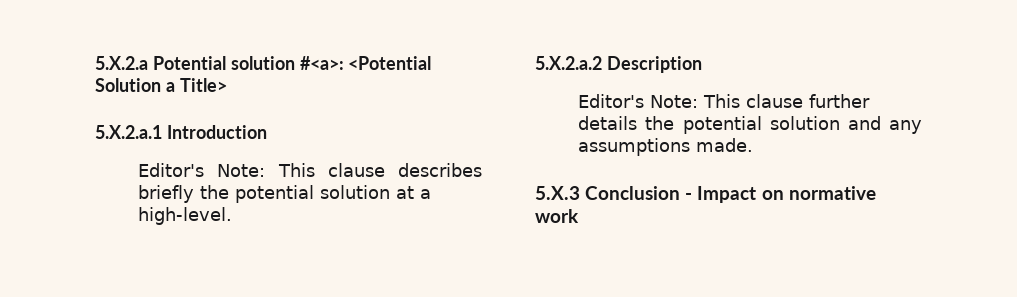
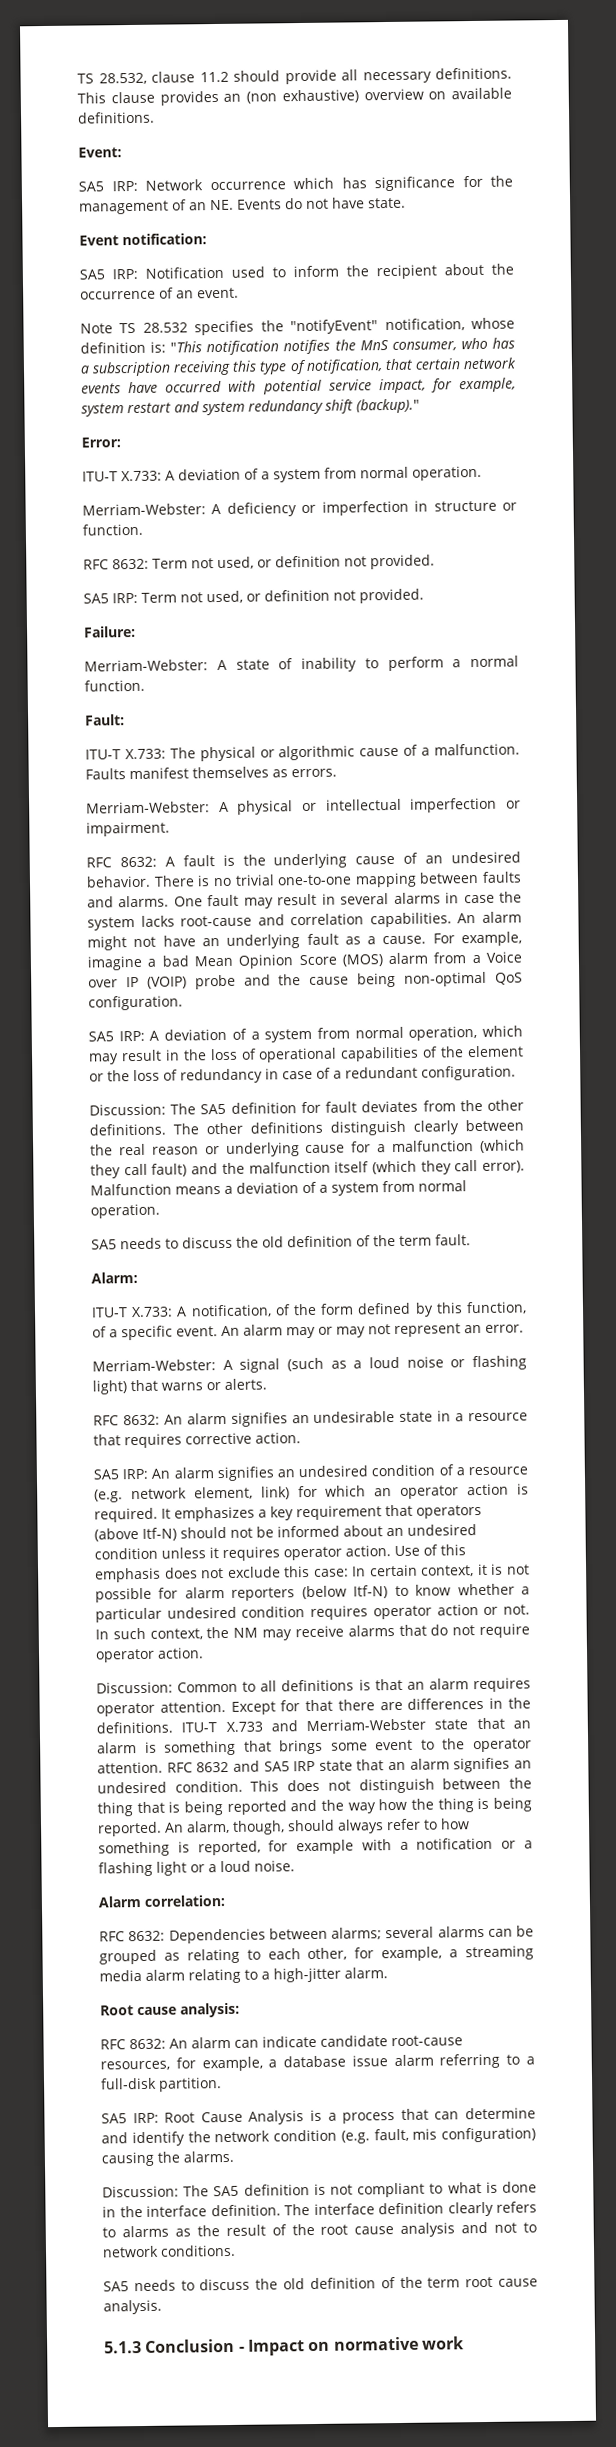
[95,56,432,70] [95,78,227,92] [95,125,267,139] [138,163,482,177] [138,185,432,203] [138,207,233,225] [535,56,702,73] [578,94,871,108] [578,116,922,134] [578,138,754,156] [535,186,580,200] 5.X.2.a Potential solution #<a>: <Potential Solution a Title> // 5.X.2.a.1 Introduction // Editor's Note: This clause describes briefly the potential solution at a high-level. // 5.X.2.a.2 Description // Editor's Note: This clause further details the potential solution and any assumptions made. // 5.X.3 -> [77,67,512,85] [77,87,512,106] [77,111,155,124] [78,147,122,158] [78,175,513,192] [79,197,406,215] [79,233,207,246] [79,263,514,280] [80,287,239,300] [80,317,515,336] [80,337,515,356] [80,357,517,377] [81,377,516,395] [81,398,420,417] [81,437,121,448] [82,465,482,483] [82,500,517,517] [82,523,143,536] [83,554,435,570] [83,588,424,604] [84,625,136,638] [84,655,519,673] [84,679,145,692] [85,714,125,726] [85,743,521,762] [85,766,337,780] [86,797,521,815] [86,821,170,837] [86,851,521,869] [86,871,522,888] [87,891,522,909] [87,911,522,931] [87,931,523,951] [87,951,523,971] [88,971,524,990] [88,995,183,1011] [88,1025,523,1043] [88,1045,524,1065] [89,1065,516,1084] [89,1099,525,1116] [89,1119,524,1136] [90,1139,526,1157] [90,1160,525,1179] [90,1180,467,1196] [90,1203,160,1219] [91,1234,471,1250] [91,1271,138,1284] [91,1301,527,1318] [92,1323,524,1341] [92,1355,528,1373] [92,1378,267,1395] [93,1410,528,1427] [93,1432,301,1449] [93,1464,528,1482] [94,1483,530,1503] [94,1504,482,1523] [94,1524,477,1542] [94,1544,466,1562] [95,1563,531,1583] [95,1583,531,1603] [95,1604,531,1623] [95,1623,530,1641] [95,1647,204,1663] [96,1677,531,1694] [96,1697,531,1717] [96,1717,531,1734] [97,1738,532,1756] [97,1757,532,1774] [97,1777,533,1794] [97,1797,533,1817] [97,1818,470,1837] [98,1837,533,1857] [98,1860,295,1877] [98,1895,225,1908] [99,1925,534,1944] [99,1945,535,1965] [99,1967,388,1984] [100,2002,240,2018] [100,2035,463,2050] [100,2053,535,2072] [100,2077,222,2092] [101,2107,537,2125] [101,2127,536,2147] [101,2150,234,2167] [102,2181,537,2198] [102,2201,537,2218] [102,2221,538,2238] [102,2244,236,2258] [103,2276,538,2292] [103,2299,162,2315] [104,2341,142,2354] TS 28.532, clause 11.2 should provide all necessary definitions. This clause provides an (non exhaustive) overview on available definitions. // Event: // SA5 IRP: Network occurrence which has significance for the management of an NE. Events do not have state. // Event notification: // SA5 IRP: Notification used to inform the recipient about the occurrence of an event. // Note TS 28.532 specifies the "notifyEvent" notification, whose definition is: "This notification notifies the MnS consumer, who has a subscription receiving this type of notification, that certain network events have occurred with potential service impact, for example, system restart and system redundancy shift (backup)." // Error: // ITU-T X.733: A deviation of a system from normal operation. // Merriam-Webster: A deficiency or imperfection in structure or function. // RFC 8632: Term not used, or definition not provided. // SA5 IRP: Term not used, or definition not provided. // Failure: // Merriam-Webster: A state of inability to perform a normal function. // Fault: // ITU-T X.733: The physical or algorithmic cause of a malfunction. Faults manifest themselves as errors. // Merriam-Webster: A physical or intellectual imperfection or impairment. // RFC 8632: A fault is the underlying cause of an undesired behavior. There is no trivial one-to-one mapping between faults and alarms. One fault may result in several alarms in case the system lacks root-cause and correlation capabilities. An alarm might not have an underlying fault as a cause. For example, imagine a bad Mean Opinion Score (MOS) alarm from a Voice over IP (VOIP) probe and the cause being non-optimal QoS configuration. // SA5 IRP: A deviation of a system from normal operation, which may result in the loss of operational capabilities of the element or the loss of redundancy in case of a redundant configuration. // Discussion: The SA5 definition for fault deviates from the other definitions. The other definitions distinguish clearly between the real reason or underlying cause for a malfunction (which they call fault) and the malfunction itself (which they call error). Malfunction means a deviation of a system from normal operation. // SA5 needs to discuss the old definition of the term fault. // Alarm: // ITU-T X.733: A notification, of the form defined by this function, of a specific event. An alarm may or may not represent an error. // Merriam-Webster: A signal (such as a loud noise or flashing light) that warns or alerts. // RFC 8632: An alarm signifies an undesirable state in a resource that requires corrective action. // SA5 IRP: An alarm signifies an undesired condition of a resource (e.g. network element, link) for which an operator action is required. It emphasizes a key requirement that operators (above Itf-N) should not be informed about an undesired condition unless it requires operator action. Use of this emphasis does not exclude this case: In certain context, it is not possible for alarm reporters (below Itf-N) to know whether a particular undesired condition requires operator action or not. In such context, the NM may receive alarms that do not require operator action. // Discussion: Common to all definitions is that an alarm requires operator attention. Except for that there are differences in the definitions. ITU-T X.733 and Merriam-Webster state that an alarm is something that brings some event to the operator attention. RFC 8632 and SA5 IRP state that an alarm signifies an undesired condition. This does not distinguish between the thing that is being reported and the way how the thing is being reported. An alarm, though, should always refer to how something is reported, for example with a notification or a flashing light or a loud noise. // Alarm correlation: // RFC 8632: Dependencies between alarms; several alarms can be grouped as relating to each other, for example, a streaming media alarm relating to a high-jitter alarm. // Root cause analysis: // RFC 8632: An alarm can indicate candidate root-cause resources, for example, a database issue alarm referring to a full-disk partition. // SA5 IRP: Root Cause Analysis is a process that can determine and identify the network condition (e.g. fault, mis configuration) causing the alarms. // Discussion: The SA5 definition is not compliant to what is done in the interface definition. The interface definition clearly refers to alarms as the result of the root cause analysis and not to network conditions. // SA5 needs to discuss the old definition of the term root cause analysis. // 5.1.3

